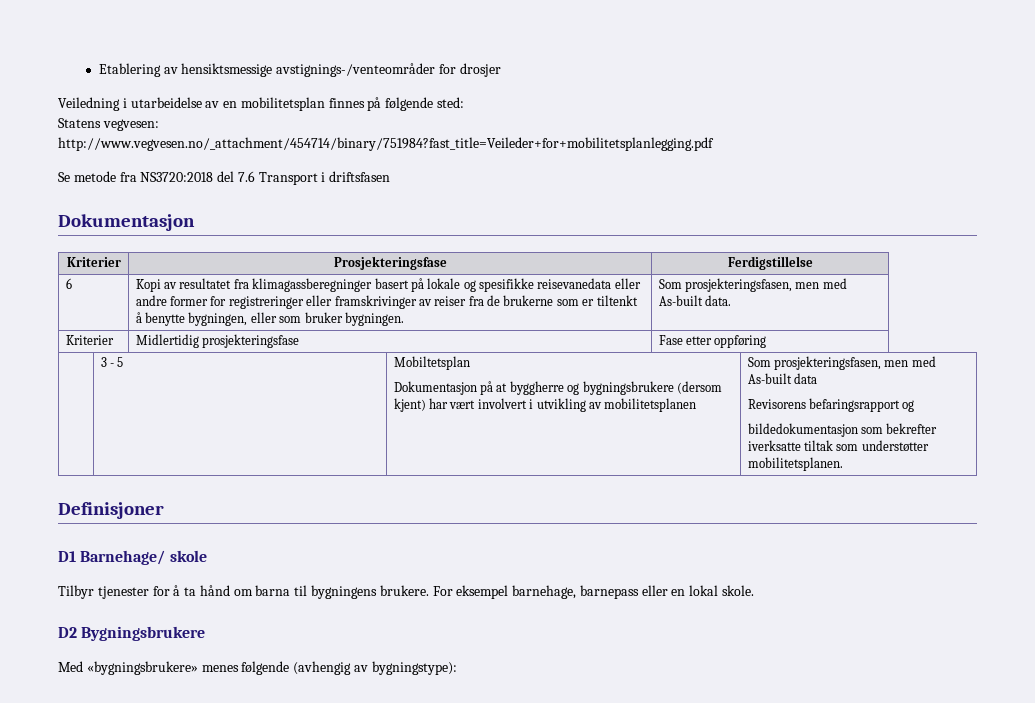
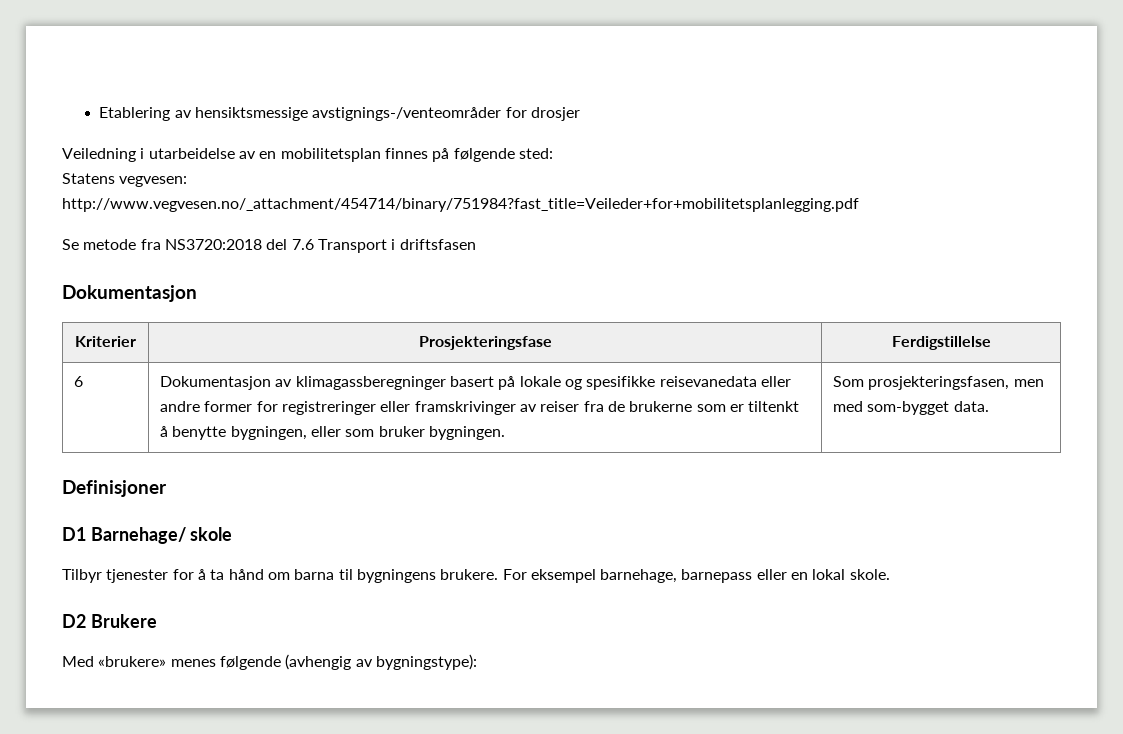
[135,278,249,292] Kopi av resultatet fra -> [160,376,293,390] Dokumentasjon av
[658,295,703,306] As-built -> [867,401,950,415] som-bygget
[65,335,114,345] [135,334,300,348] [658,335,767,348] [100,357,124,367] [393,356,470,370] [393,381,722,395] [393,398,697,412] [747,356,936,370] [747,373,818,384] [747,398,915,412] [747,423,938,437] [747,440,929,452] [747,457,843,471] // Kriterier | Midlertidig prosjekteringsfase | Fase etter oppføring // | 3 - 5 | Mobiltetsplan // Dokumentasjon på at byggherre og bygningsbrukere (dersom kjent) har vært involvert i utvikling av mobilitetsplanen | Som prosjekteringsfasen, men med As-built data // Revisorens befaringsrapport og // bildedokumentasjon som bekrefter iverksatte tiltak som understøtter mobilitetsplanen. -> (989, 406) none
[81,626,206,641] Bygningsbrukere -> [90,614,157,628] Brukere
[86,661,198,675] «bygningsbrukere» -> [98,656,167,667] «brukere»

